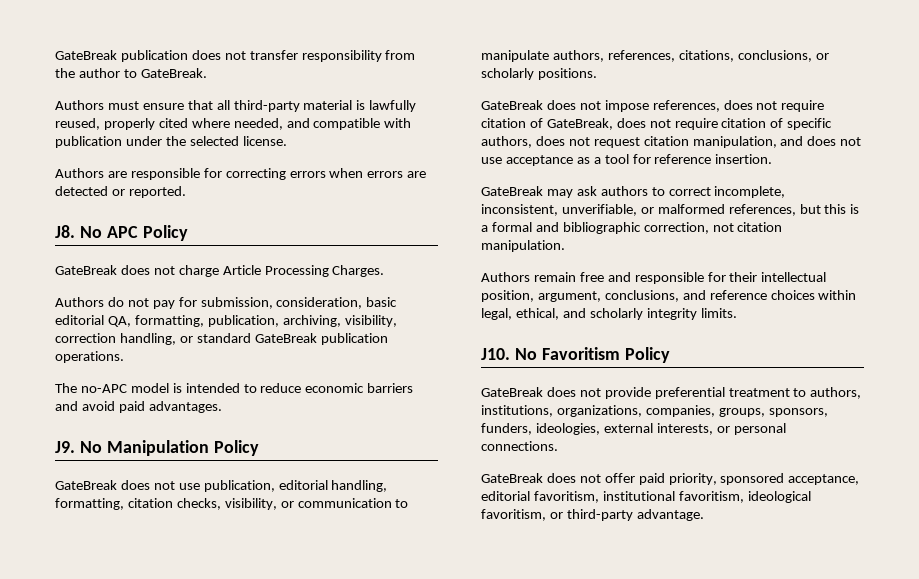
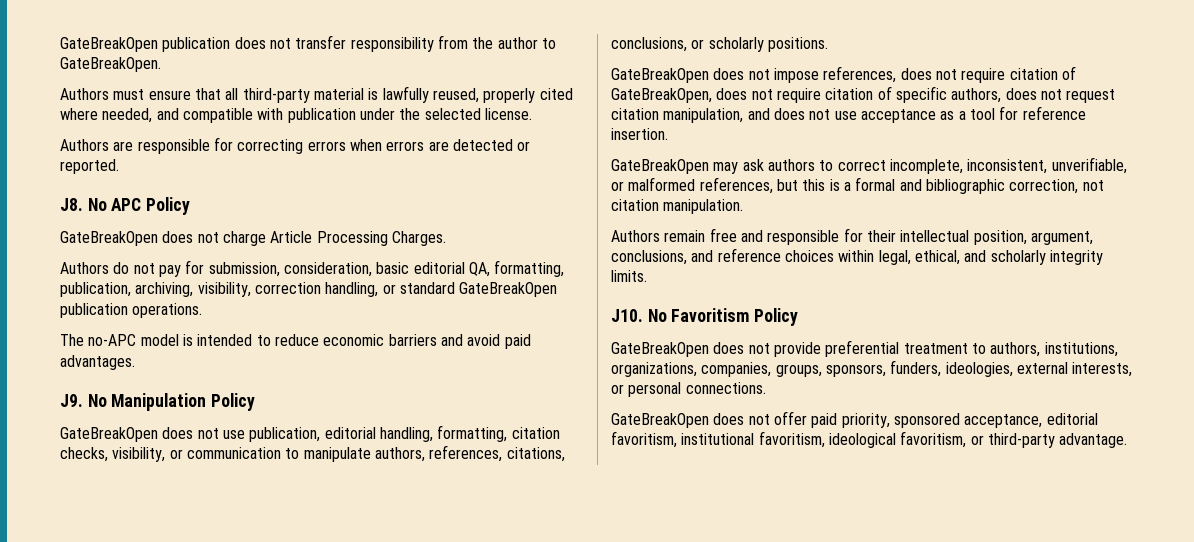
[55,50,117,60] GateBreak -> [60,37,158,52] GateBreakOpen
[140,68,207,78] GateBreak. -> [60,57,161,72] GateBreakOpen.
[55,265,117,275] GateBreak -> [60,231,158,246] GateBreakOpen
[254,333,317,343] GateBreak -> [459,282,558,297] GateBreakOpen
[55,480,117,490] GateBreak -> [60,427,158,442] GateBreakOpen
[481,100,543,110] GateBreak -> [611,68,709,83] GateBreakOpen
[546,118,613,130] GateBreak, -> [611,88,712,103] GateBreakOpen,
[481,186,543,196] GateBreak -> [611,159,709,174] GateBreakOpen
[481,387,543,397] GateBreak -> [611,342,709,357] GateBreakOpen
[481,473,543,483] GateBreak -> [611,413,709,428] GateBreakOpen

